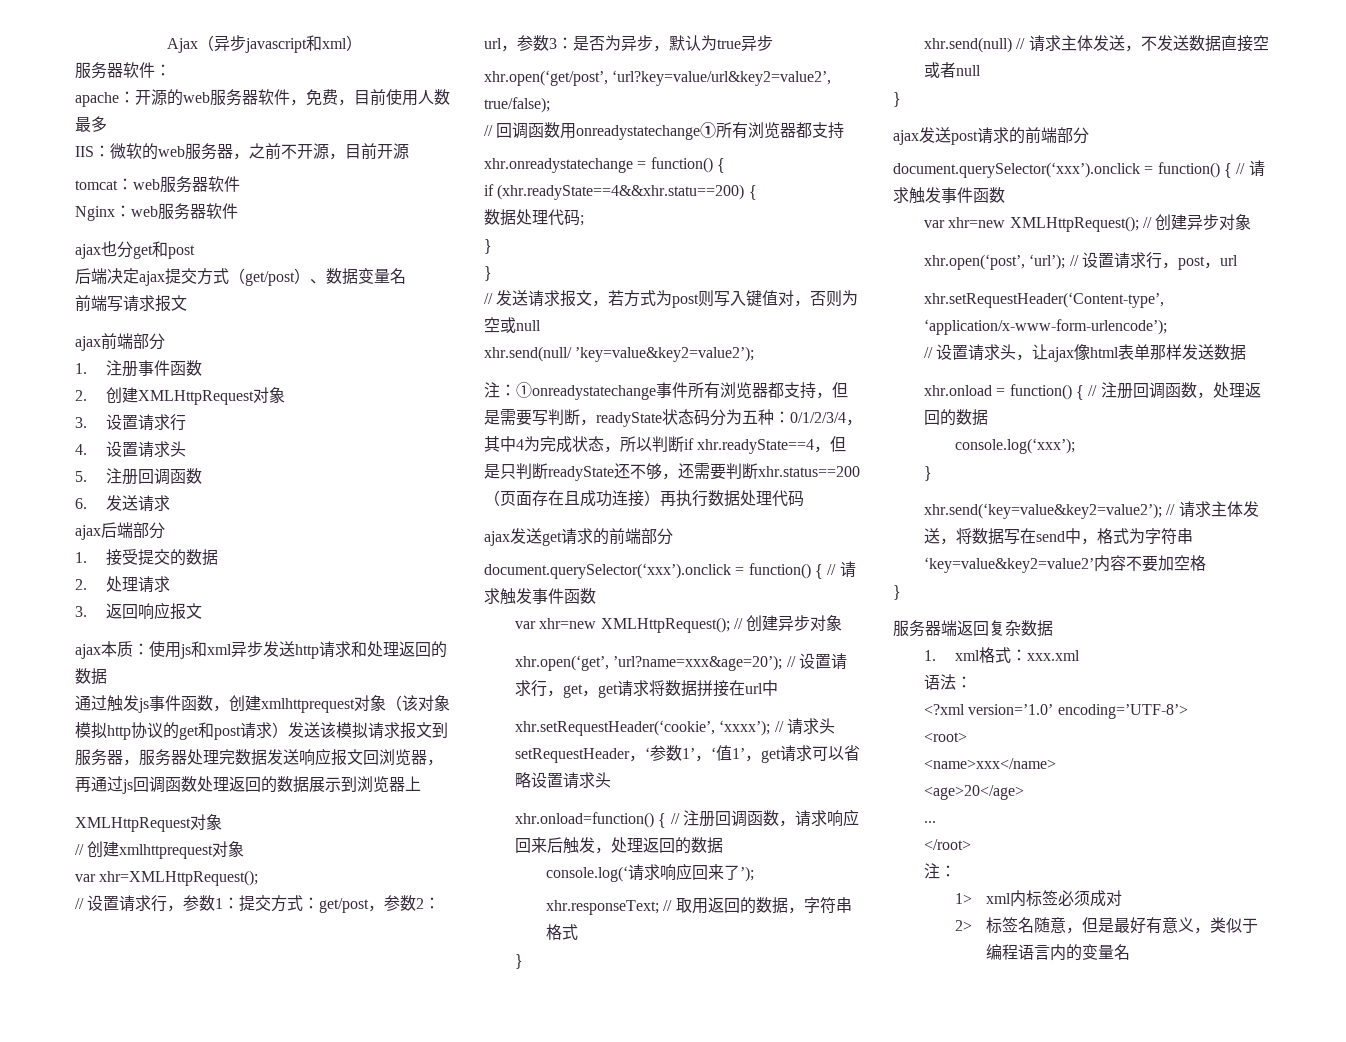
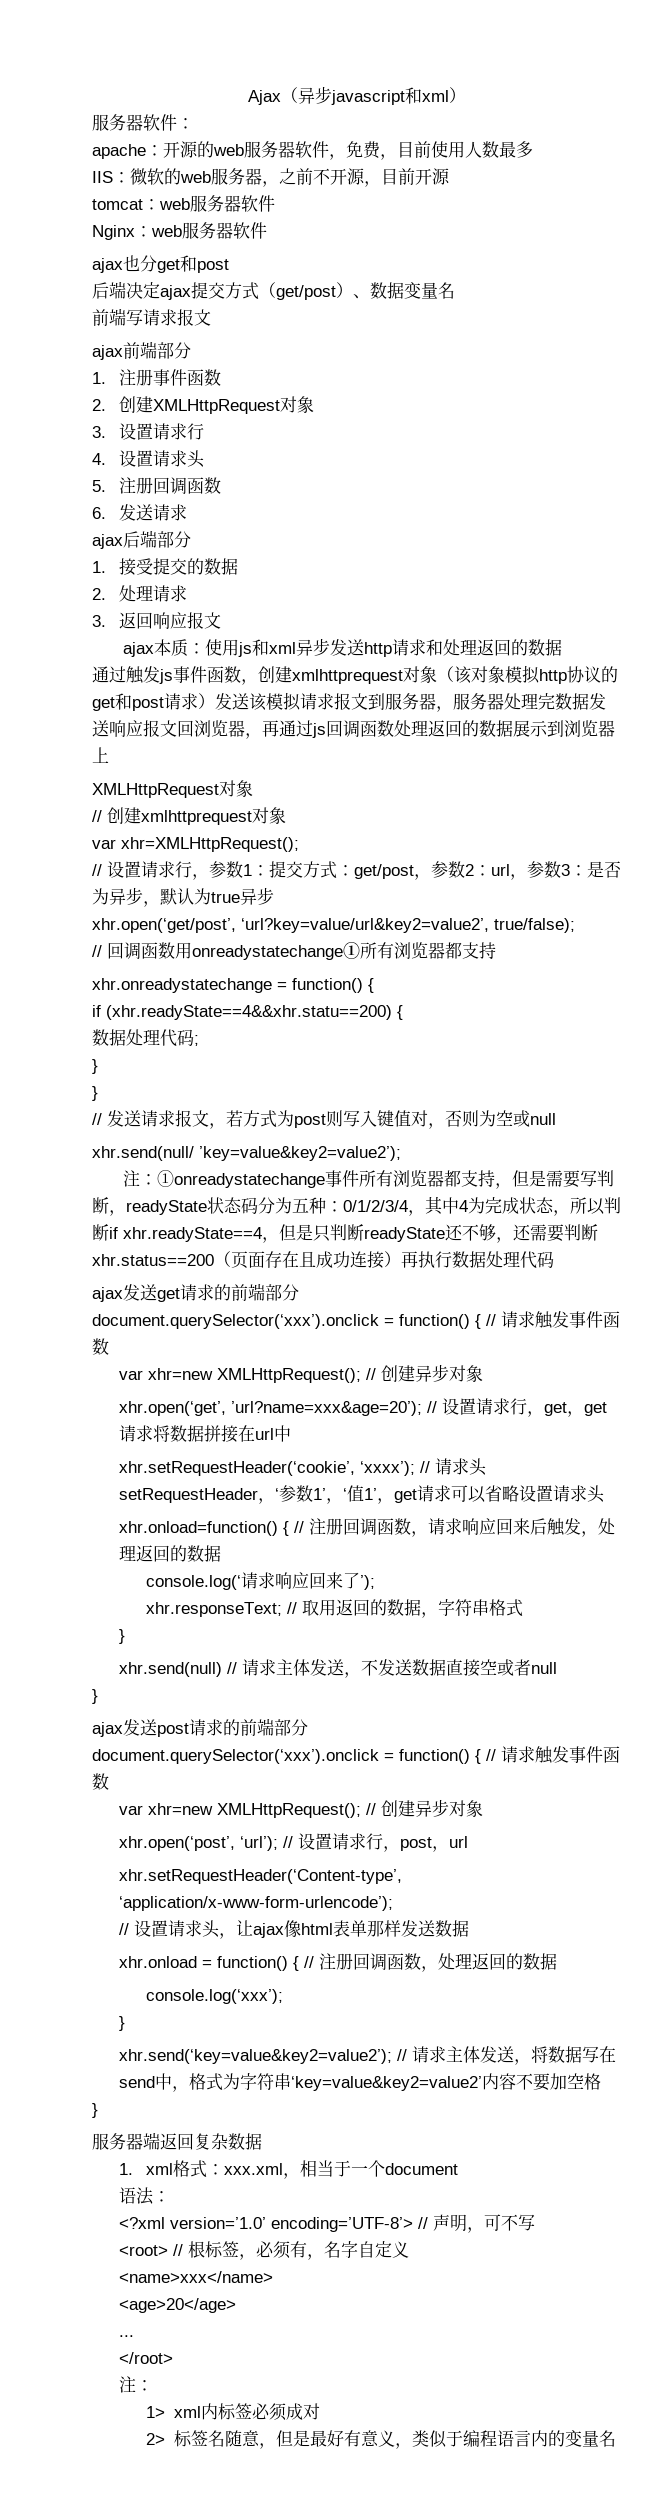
(1081, 655) none -> [282,2160,458,2179] ，相当于一个document
[924,732,968,742] // <root> -> [417,2214,535,2233] [118,2241,409,2260] // 声明，可不写 // <root> // 根标签，必须有，名字自定义

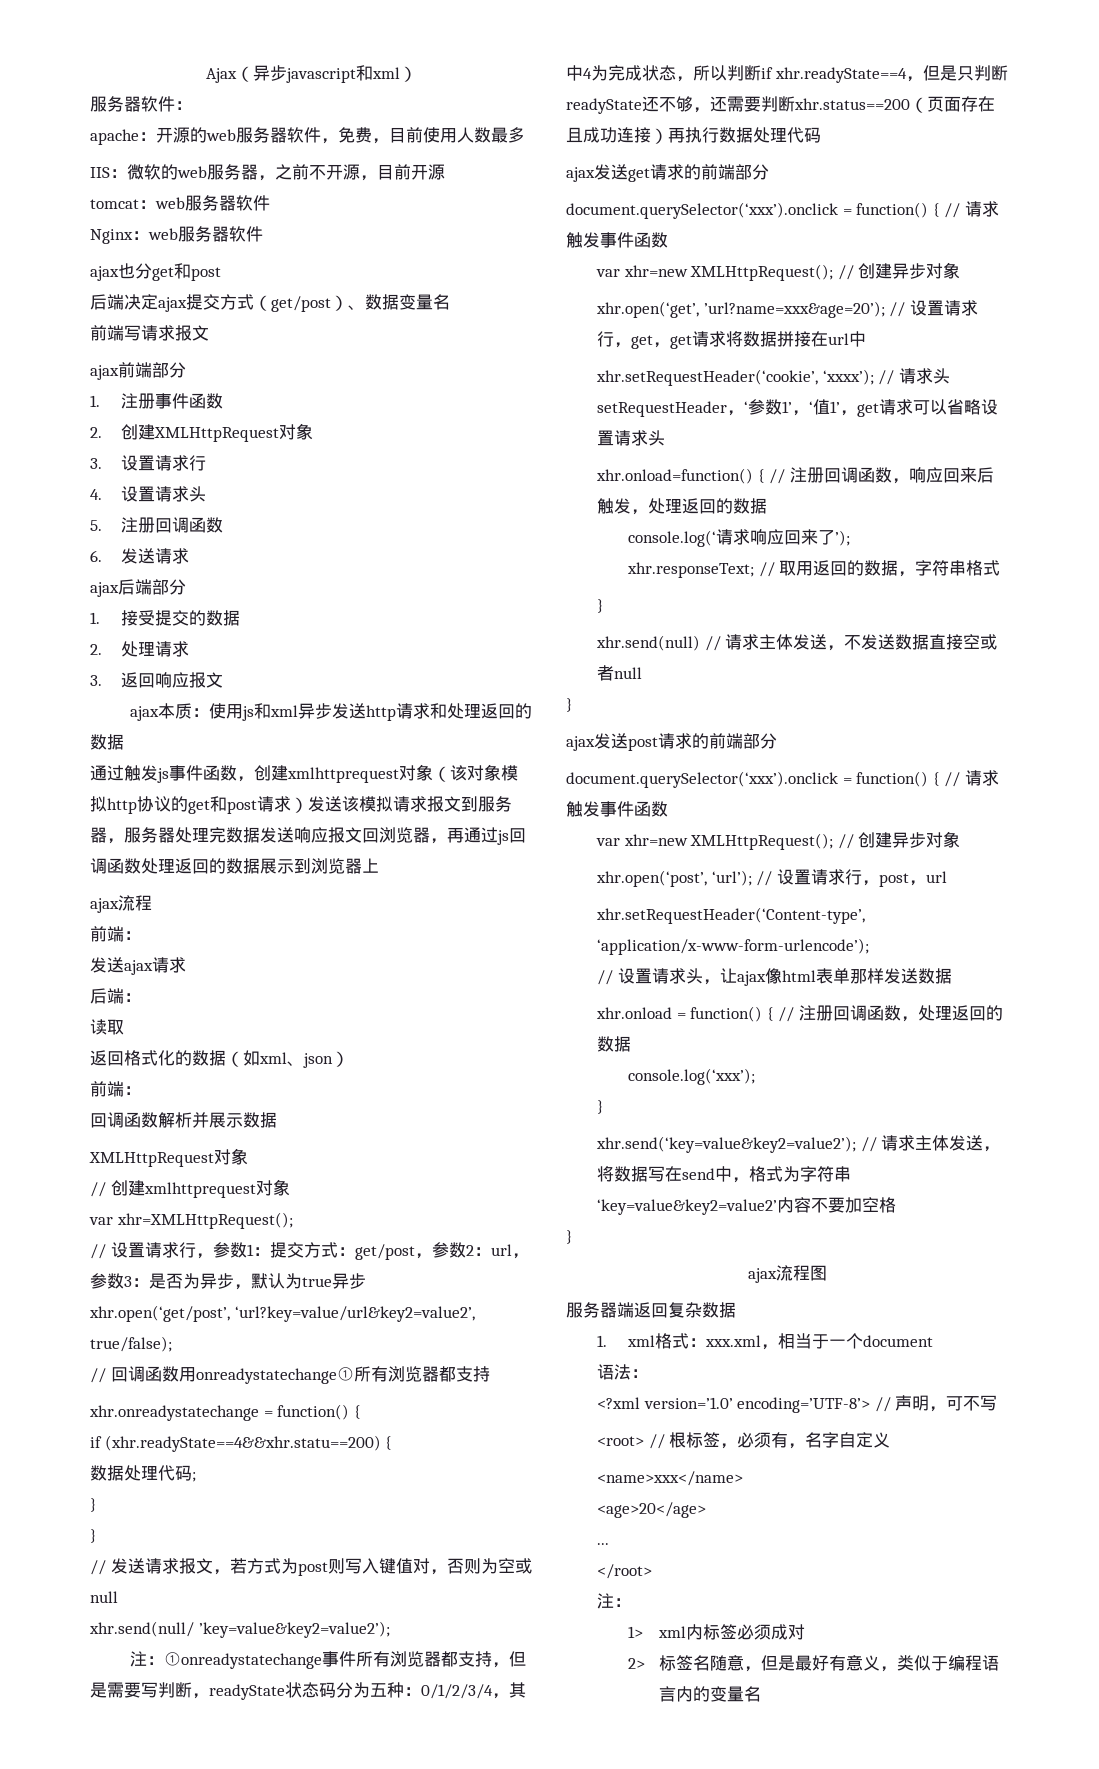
(109, 755) none -> [90,895,152,913] [90,926,141,942] [90,957,186,975] [90,988,141,1004] [90,1019,124,1035] [90,1050,349,1068] [90,1081,141,1097] [90,1112,277,1128] // ajax流程 // 前端： // 发送ajax请求 // 后端： // 读取 // 返回格式化的数据（如xml、json） // 前端： // 回调函数解析并展示数据
[427,1518,462,1535] 请求 -> (909, 481) none
(98, 2110) none -> [748,1265,827,1283] // ajax流程图

